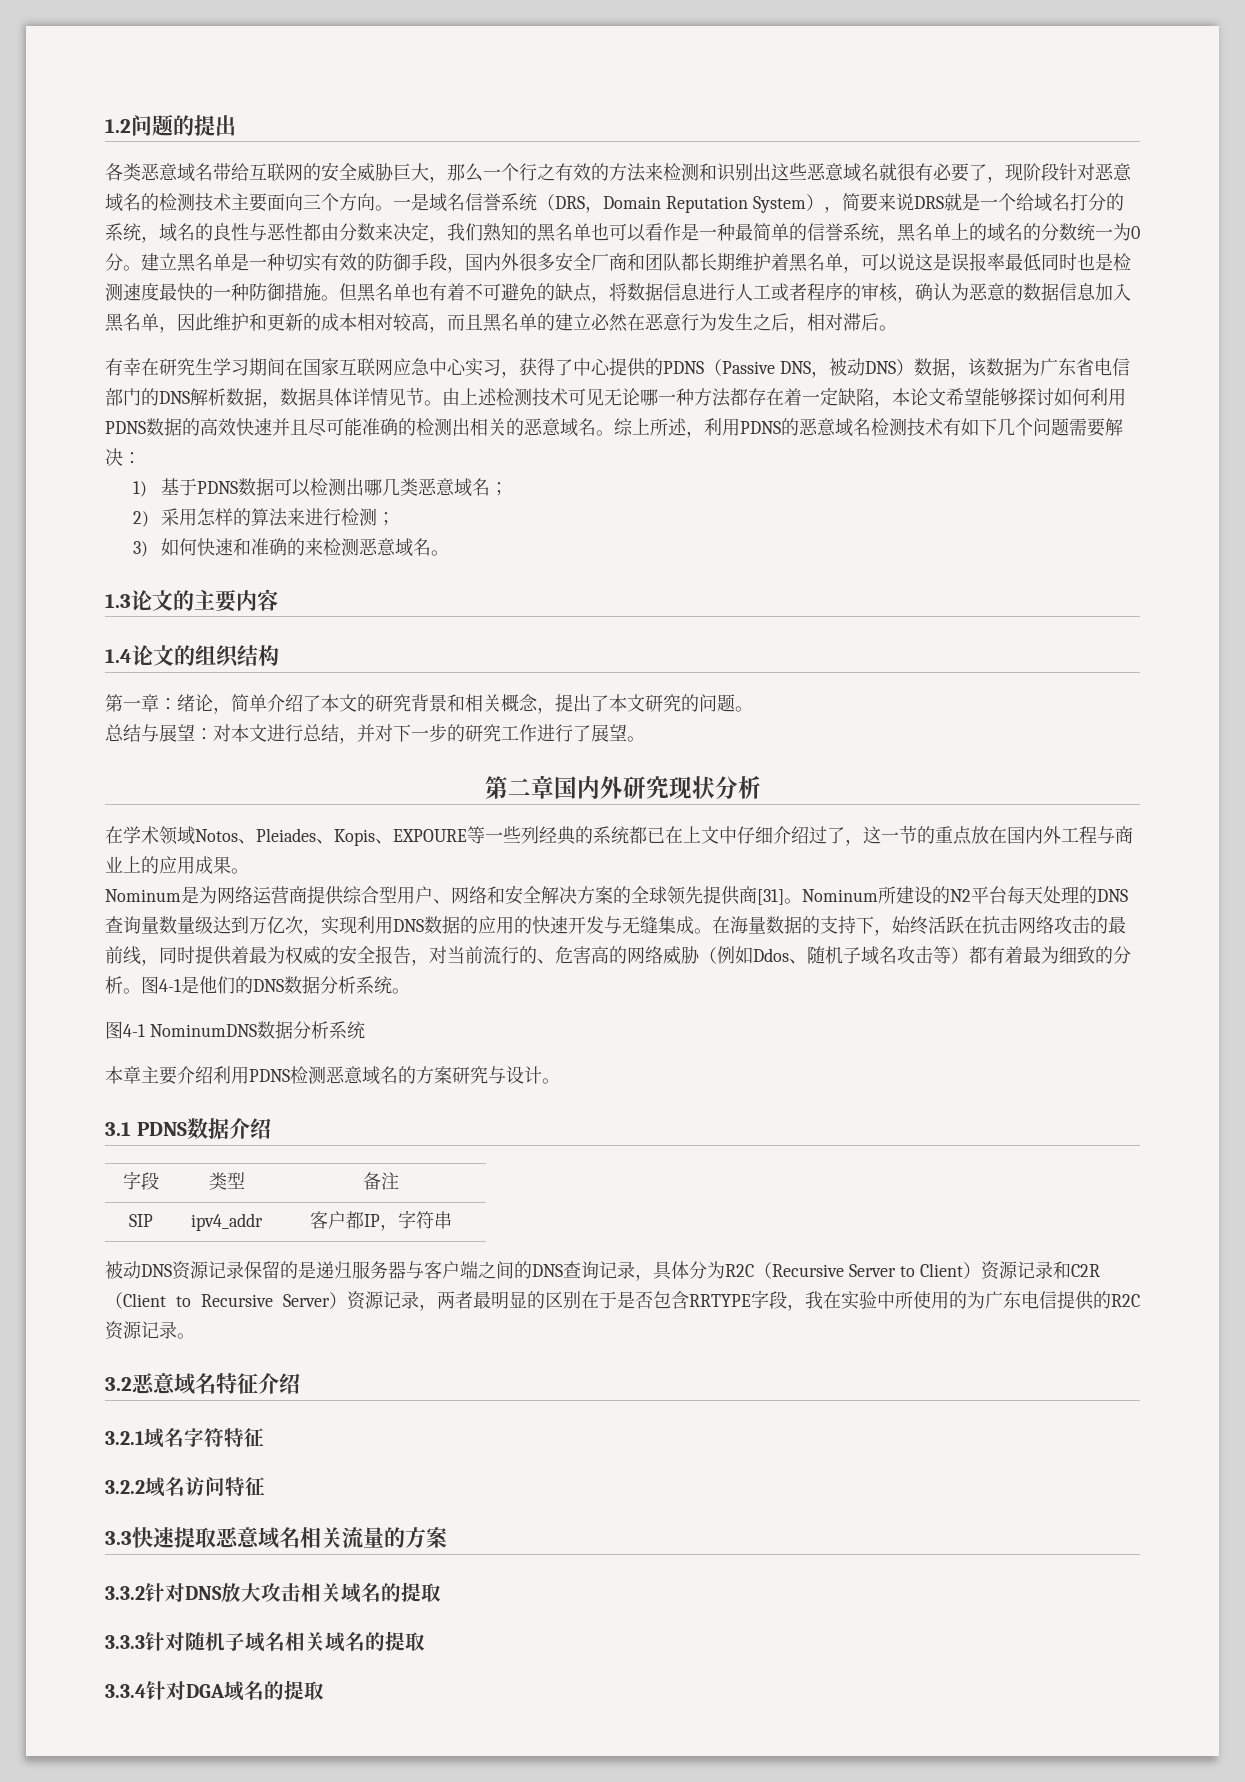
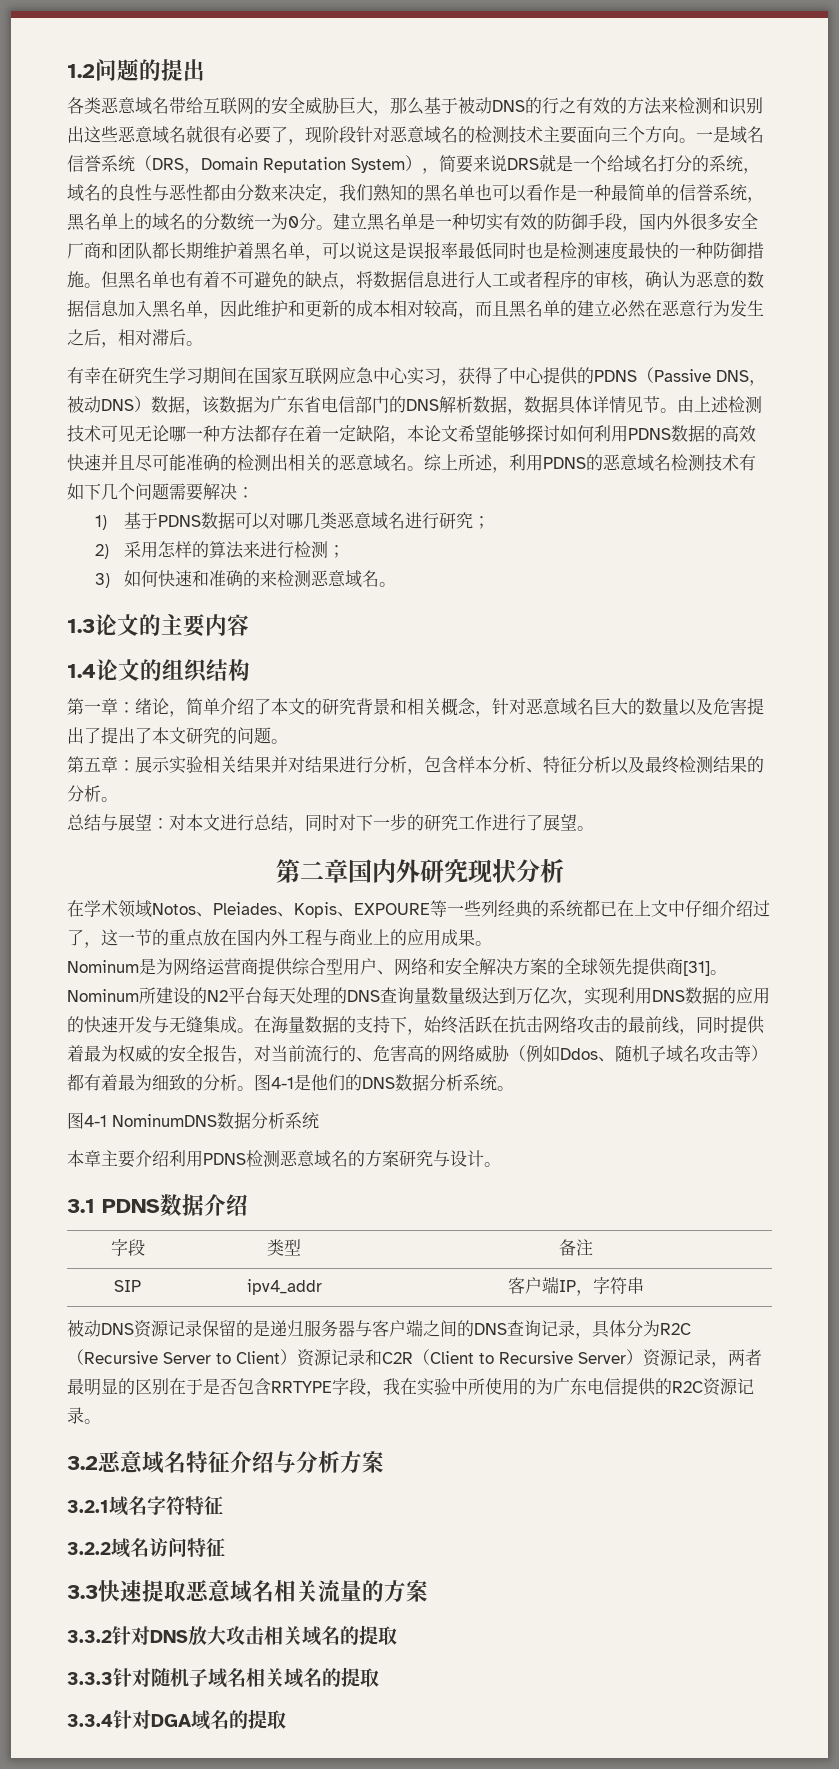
[483,163,519,181] 一个 -> [424,97,542,114] 基于被动DNS的
[310,478,365,496] 检测出 -> [268,512,286,529] 对
(491, 487) none -> [404,512,473,529] 进行研究
(555, 710) none -> [492,698,764,716] [67,727,101,744] 针对恶意域名巨大的数量以及危害提出了
(753, 709) none -> [67,756,764,775] [67,785,118,802] // 第五章：展示实验相关结果并对结果进行分析，包含样本分析、特征分析以及最终检测结果的分析。
[357,724,375,742] 并 -> [305,814,339,831] 同时
[346,1211,364,1229] 都 -> [542,1276,559,1294] 端
(300, 1383) none -> [274,1451,384,1473] 与分析方案

